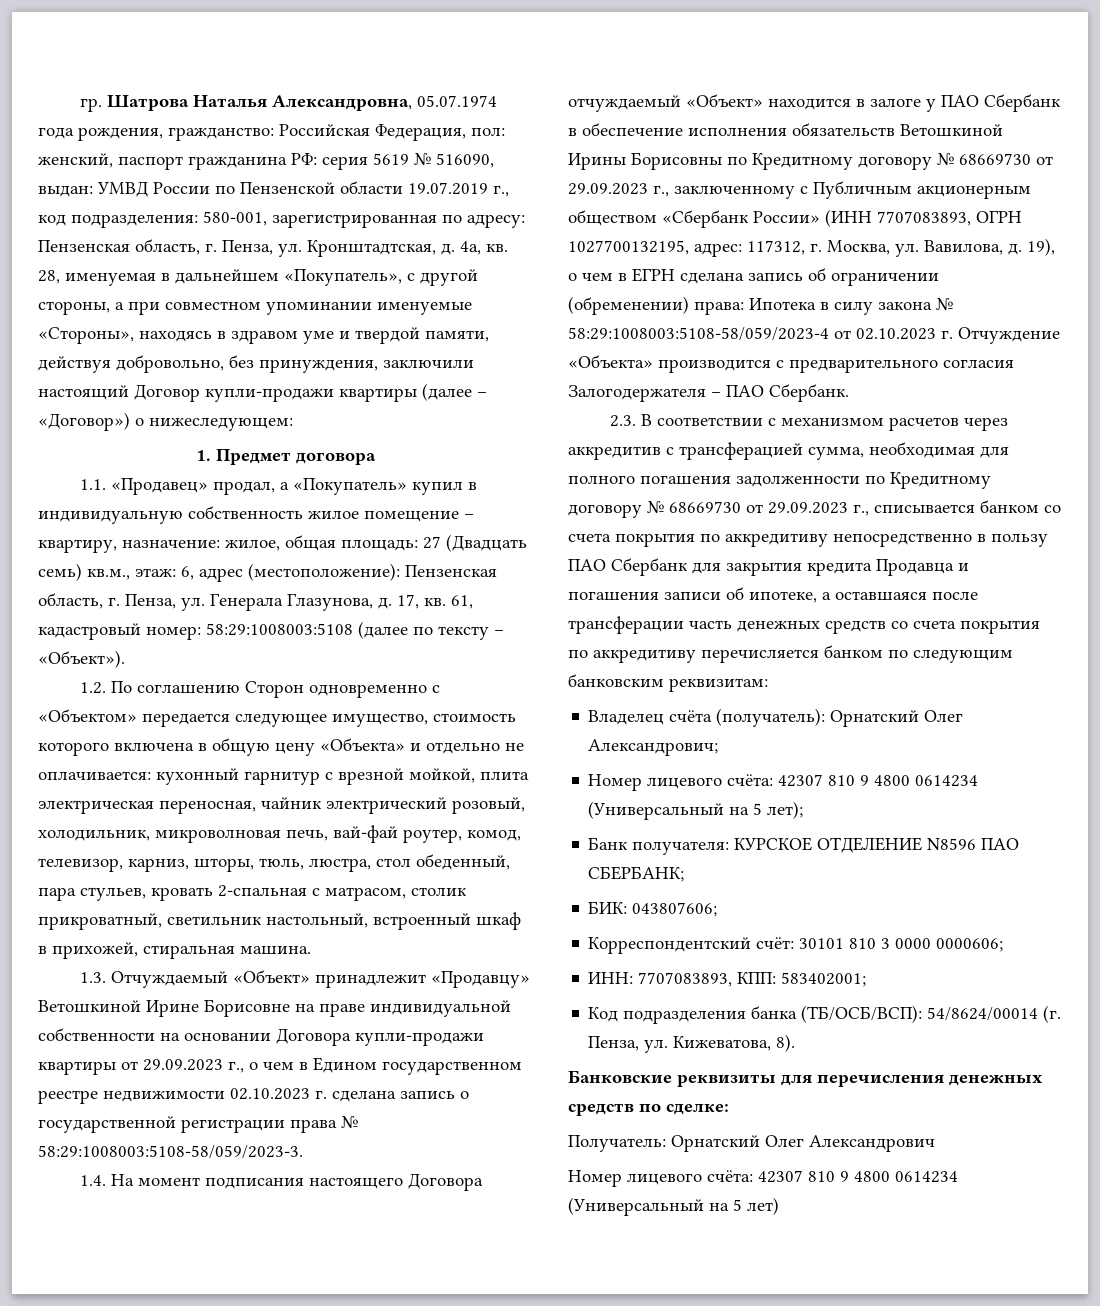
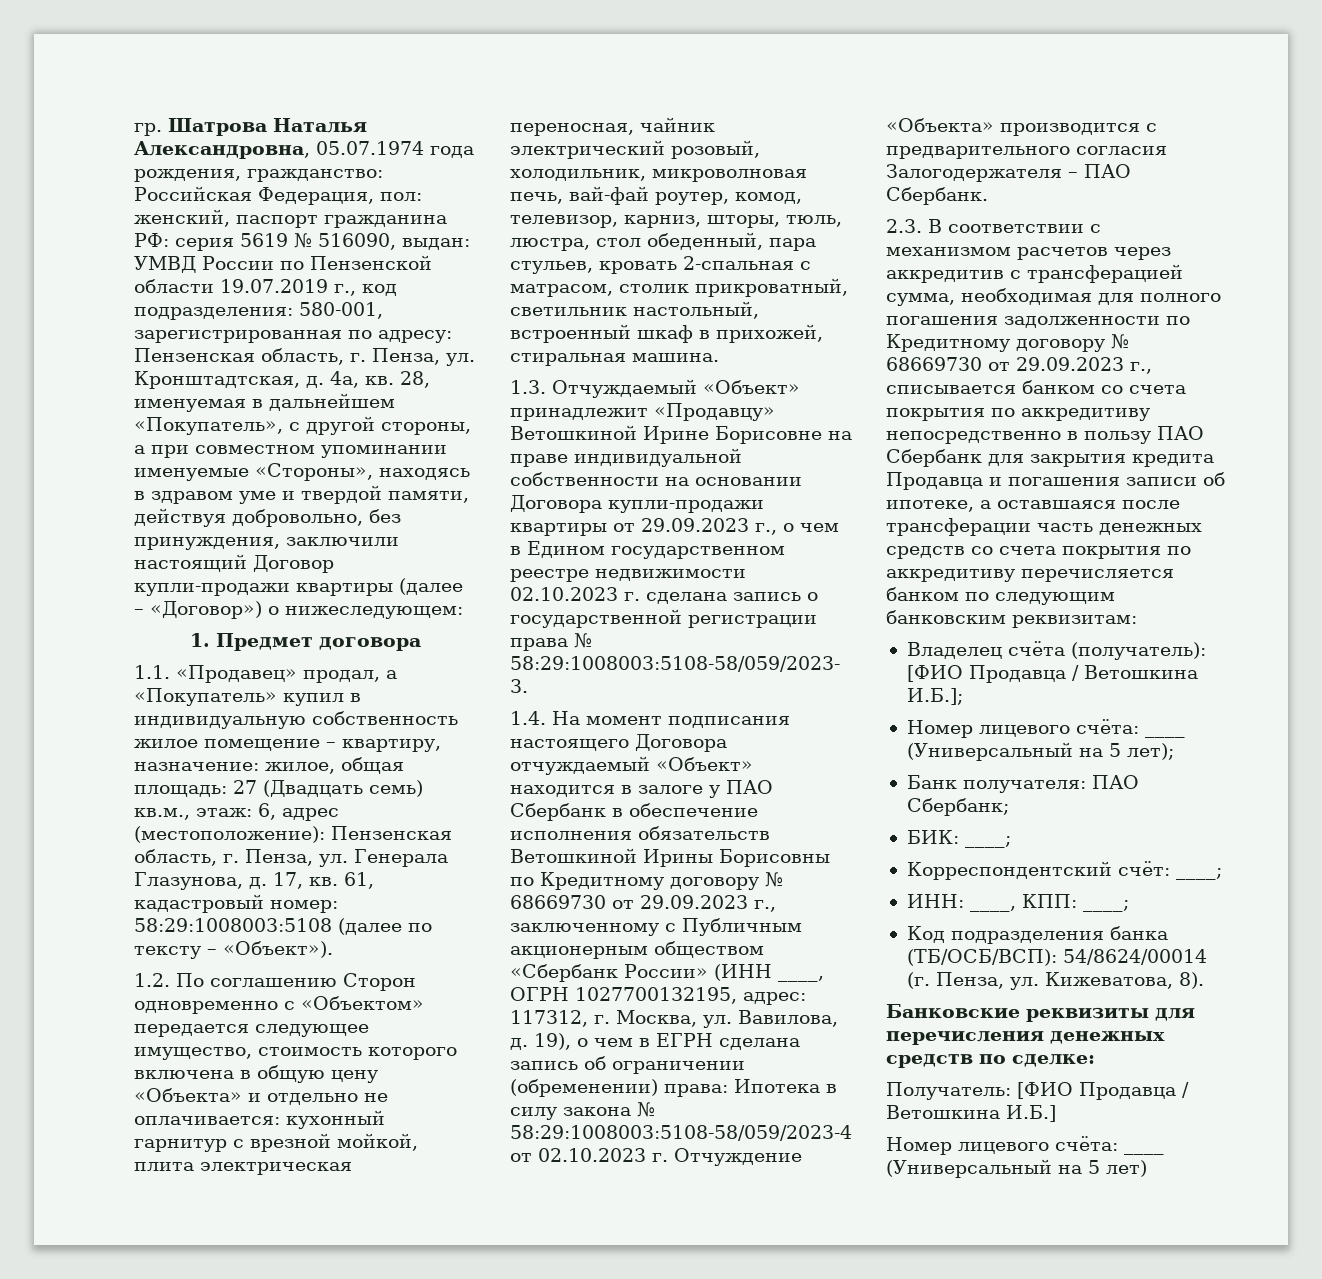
[877,211,971,226] 7707083893, -> [778,976,824,982] ____,
[830,710,964,727] [588,739,719,756] [588,774,979,791] Орнатский Олег Александрович; // Номер лицевого счёта: 42307 810 9 4800 0614234 -> [906,665,1198,683] [906,688,963,705] [906,719,1139,738] [1144,734,1185,738] [ФИО Продавца / Ветошкина И.Б.]; // Номер лицевого счёта: ____
[734,837,1020,853] [588,866,685,882] КУРСКОЕ ОТДЕЛЕНИЕ N8596 ПАО СБЕРБАНК; -> [1091,775,1139,789] [906,798,1009,816] ПАО Сбербанк;
[632,902,718,917] 043807606; -> [964,836,1011,848] ____;
[799,938,1004,952] [588,972,867,987] 30101 810 3 0000 0000606; // ИНН: 7707083893, КПП: 583402001; -> [1175,868,1222,880] [906,894,1129,912] ____; // ИНН: ____, КПП: ____;
[671,1135,935,1152] [568,1170,958,1187] Орнатский Олег Александрович // Номер лицевого счёта: 42307 810 9 4800 0614234 -> [1017,1082,1189,1100] [886,1105,1056,1122] [886,1136,1118,1155] [1124,1151,1164,1155] [ФИО Продавца / Ветошкина И.Б.] // Номер лицевого счёта: ____

